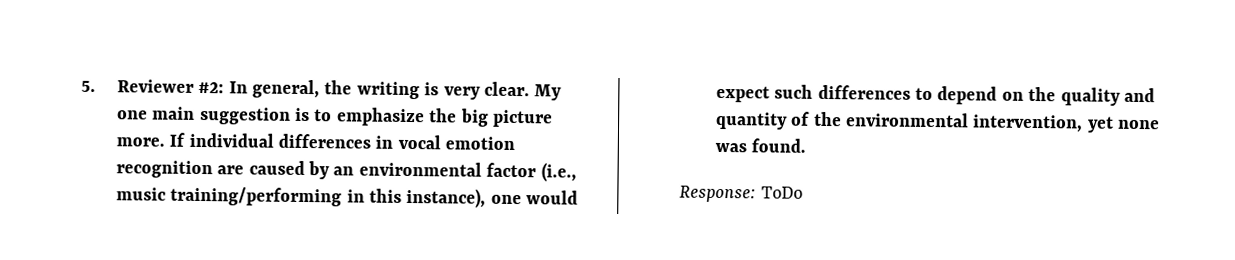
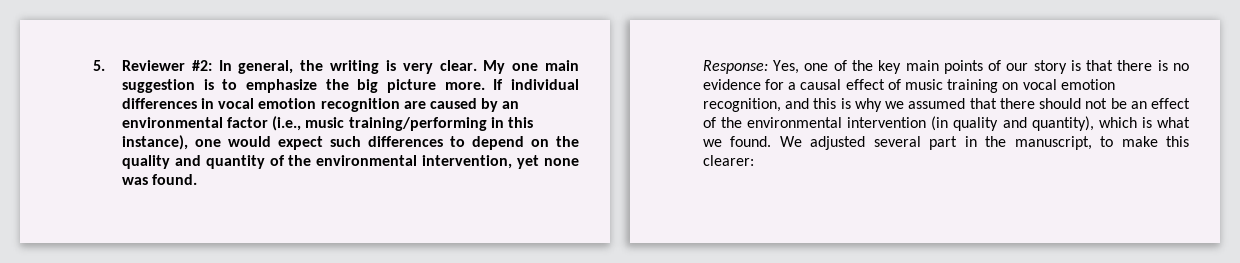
[760,186,803,199] ToDo -> [773,60,1189,74] [702,79,1115,93] [702,98,1190,112] [702,116,1190,131] [702,136,1189,150] [702,155,754,166] Yes, one of the key main points of our story is that there is no evidence for a causal effect of music training on vocal emotion recognition, and this is why we assumed that there should not be an effect of the environmental intervention (in quality and quantity), which is what we found. We adjusted several part in the manuscript, to make this clearer:

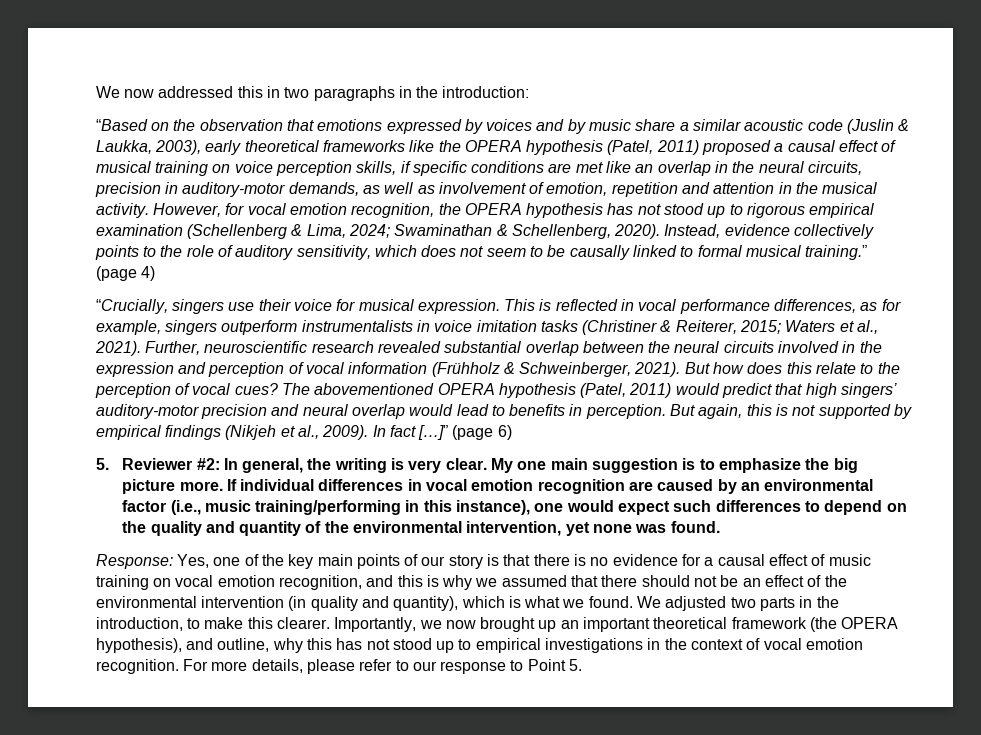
(92, 65) none -> [95,86,530,101] [95,119,910,134] [95,140,897,155] [95,161,863,176] [94,182,878,197] [95,203,875,218] [95,224,875,239] [94,245,868,260] [95,266,155,281] [95,299,901,314] [95,320,879,335] [94,341,882,356] [95,362,900,377] [94,383,898,398] [95,404,913,419] [95,425,512,440] We now addressed this in two paragraphs in the introduction: // “Based on the observation that emotions expressed by voices and by music share a similar acoustic code (Juslin & Laukka, 2003), early theoretical frameworks like the OPERA hypothesis (Patel, 2011) proposed a causal effect of musical training on voice perception skills, if specific conditions are met like an overlap in the neural circuits, precision in auditory-motor demands, as well as involvement of emotion, repetition and attention in the musical activity. However, for vocal emotion recognition, the OPERA hypothesis has not stood up to rigorous empirical examination (Schellenberg & Lima, 2024; Swaminathan & Schellenberg, 2020). Instead, evidence collectively points to the role of auditory sensitivity, which does not seem to be causally linked to formal musical training.” (page 4) // “Crucially, singers use their voice for musical expression. This is reflected in vocal performance differences, as for example, singers outperform instrumentalists in voice imitation tasks (Christiner & Reiterer, 2015; Waters et al., 2021). Further, neuroscientific research revealed substantial overlap between the neural circuits involved in the expression and perception of vocal information (Frühholz & Schweinberger, 2021). But how does this relate to the perception of vocal cues? The abovementioned OPERA hypothesis (Patel, 2011) would predict that high singers’ auditory-motor precision and neural overlap would lead to benefits in perception. But again, this is not supported by empirical findings (Nikjeh et al., 2009). In fact […]” (page 6) //
[873,136,1092,150] several part in the manuscript, -> [730,596,839,611] [95,617,183,631] two parts in the introduction,
[702,155,754,166] clearer: -> [276,617,899,632] [95,638,864,653] [95,659,583,674] clearer. Importantly, we now brought up an important theoretical framework (the OPERA hypothesis), and outline, why this has not stood up to empirical investigations in the context of vocal emotion recognition. For more details, please refer to our response to Point 5.

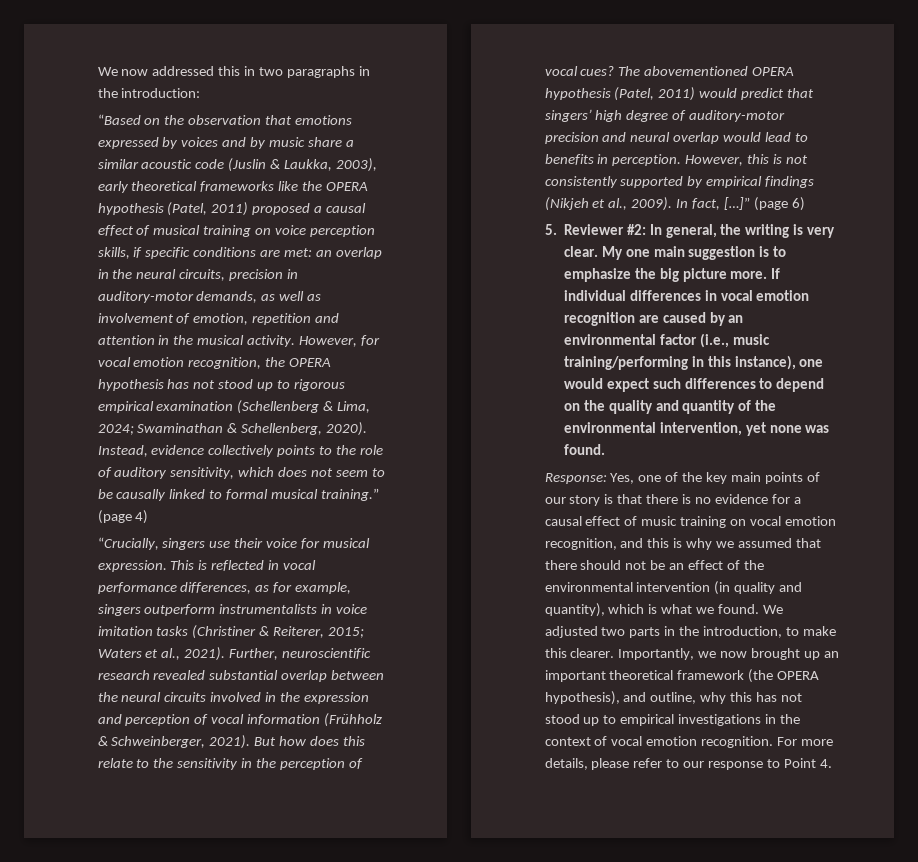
[575,161,632,173] met like -> [284,248,313,257] met:
(900, 368) none -> [177,758,277,770] sensitivity in the
[805,383,898,398] high singers’ -> [544,109,687,122] singers’ high degree of
[670,404,743,419] But again, -> [685,155,744,166] However,
(816, 410) none -> [544,176,618,188] consistently
[389,425,416,437] fact -> [692,198,721,210] fact,
[569,659,583,671] 5. -> [819,759,832,768] 4.

